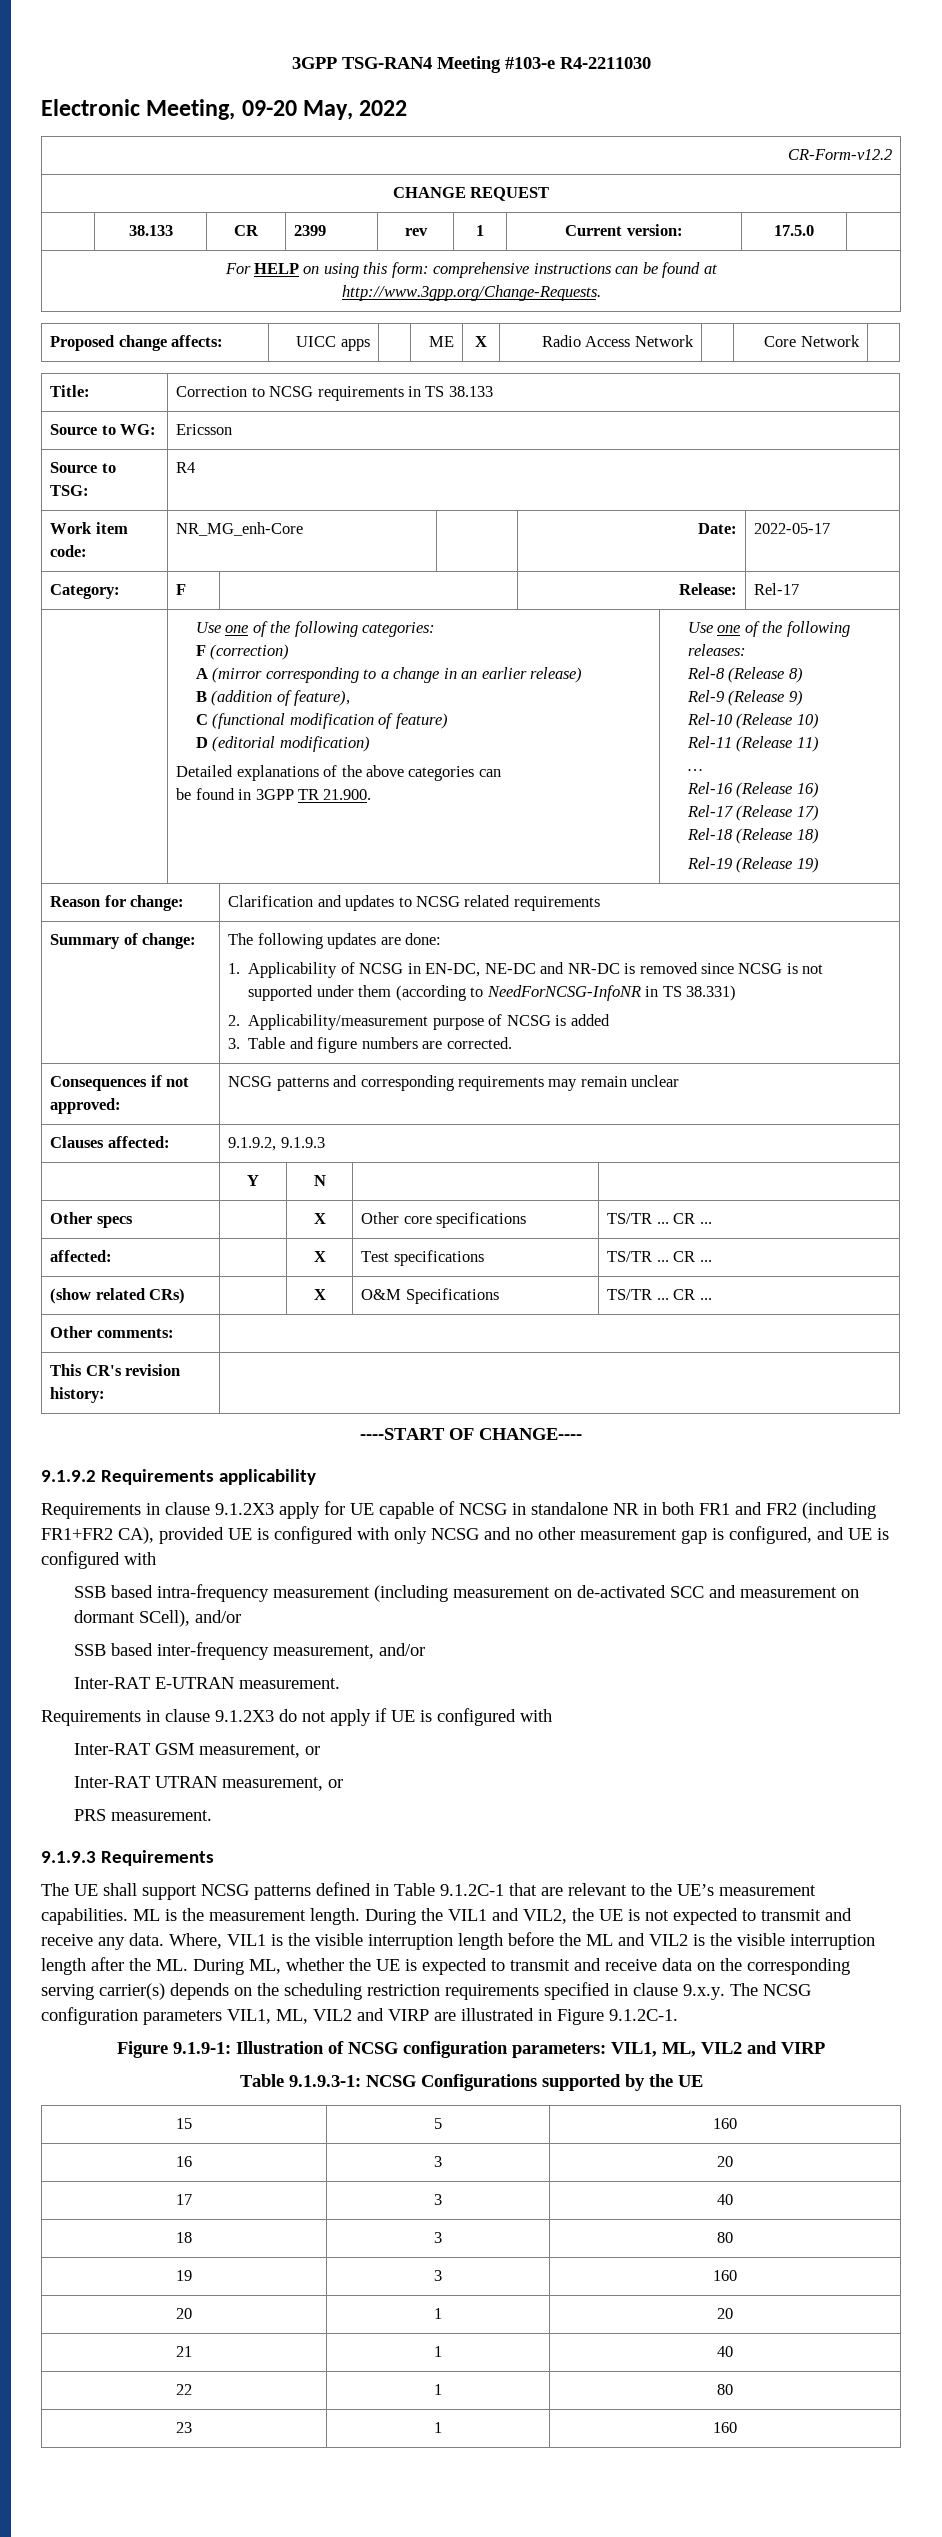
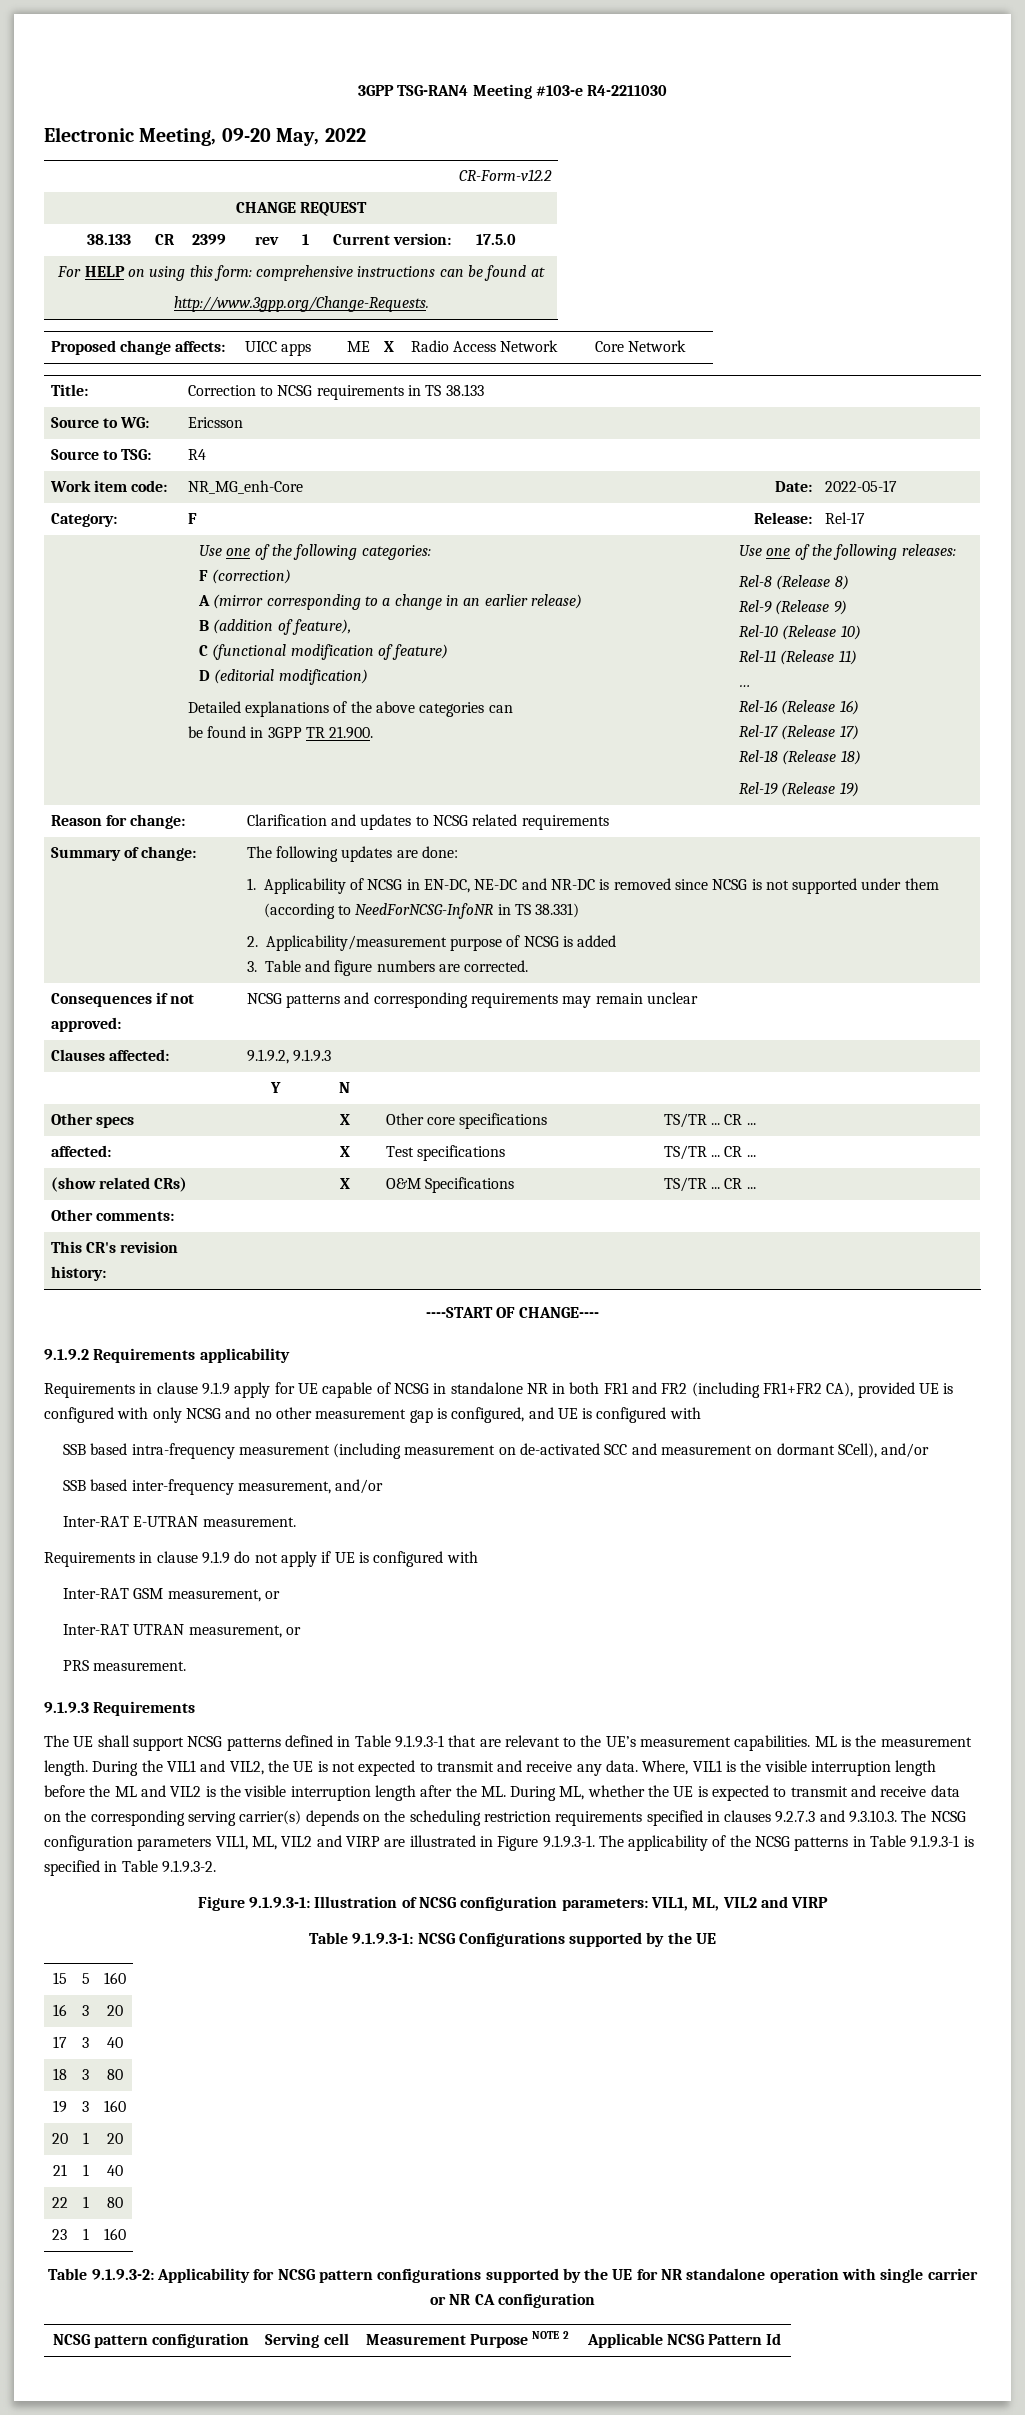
[215,1503,274,1515] 9.1.2X3 -> [201,1382,230,1395] 9.1.9
[215,1710,274,1722] 9.1.2X3 -> [201,1551,230,1564] 9.1.9
[440,1884,504,1896] 9.1.2C-1 -> [394,1735,444,1748] 9.1.9.3-1
[633,1983,725,2000] clause 9.x.y. -> [724,1810,898,1823] clauses 9.2.7.3 and 9.3.10.3.
[609,2009,678,2021] [117,2041,231,2058] 9.1.2C-1. // Figure 9.1.9-1: -> [542,1835,974,1851] [44,1860,216,1876] [197,1896,311,1911] 9.1.9.3-1. The applicability of the NCSG patterns in Table 9.1.9.3-1 is specified in Table 9.1.9.3-2. // Figure 9.1.9.3-1:
(737, 2427) none -> [48,2268,978,2283] [430,2293,595,2308] [52,2333,250,2348] [265,2333,349,2348] [365,2331,570,2348] [586,2333,782,2348] // Table 9.1.9.3-2: Applicability for NCSG pattern configurations supported by the UE for NR standalone operation with single carrier or NR CA configuration // NCSG pattern configuration | Serving cell | Measurement Purpose NOTE 2 | Applicable NCSG Pattern Id

